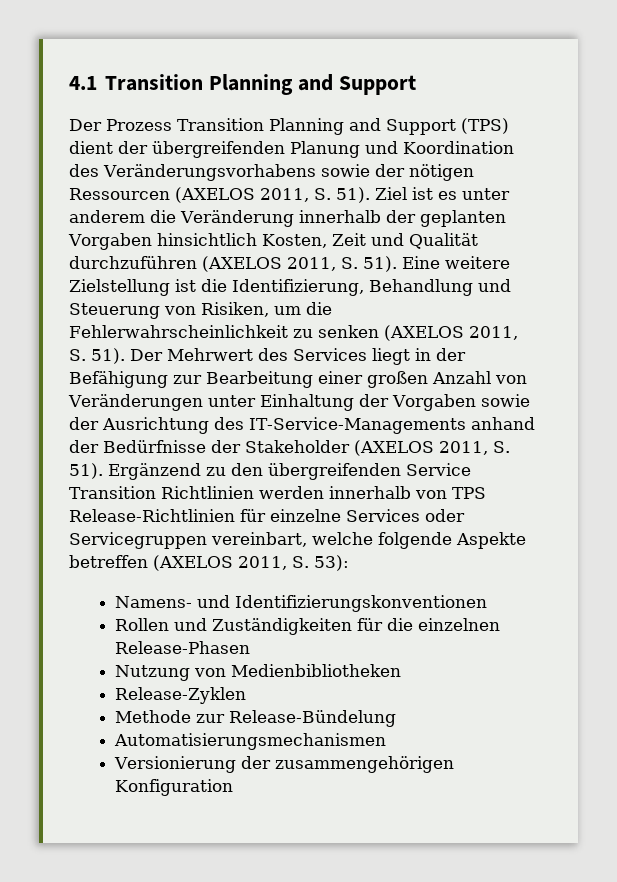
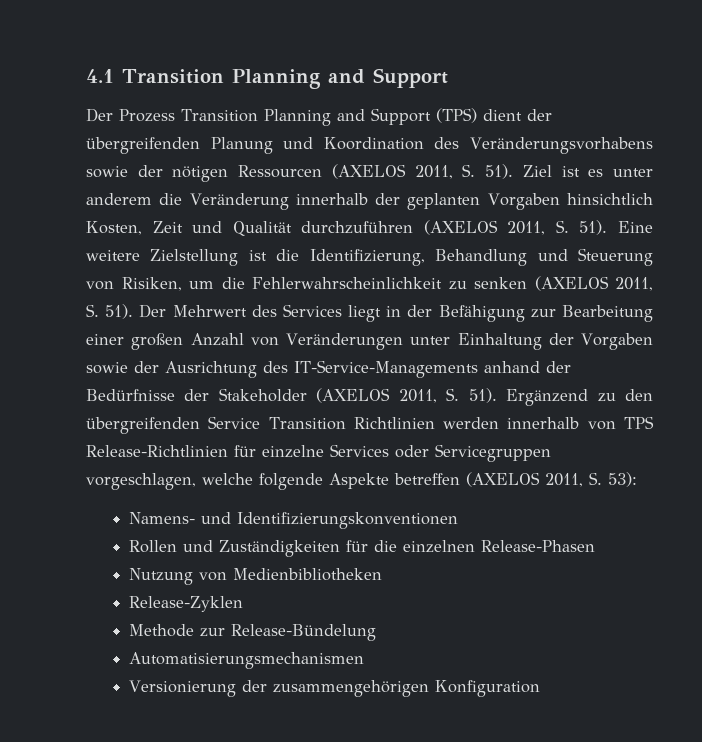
[211,532,307,547] vereinbart, -> [86,473,196,490] vorgeschlagen,

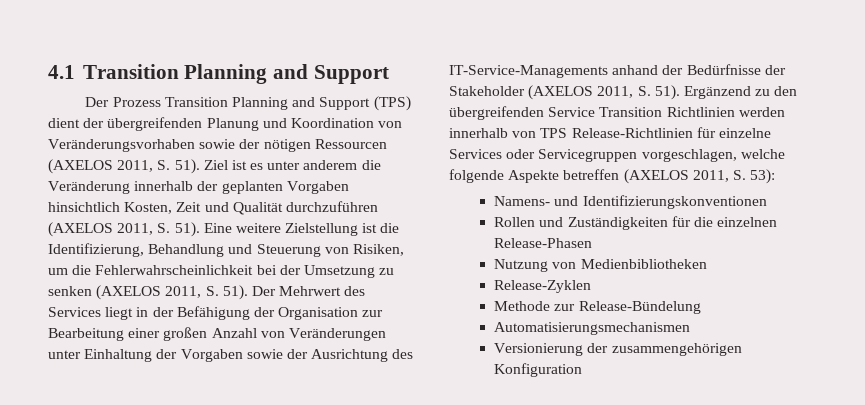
[434,137,654,154] des Veränderungsvorhabens -> [378,121,403,128] [48,139,195,152] von Veränderungsvorhaben
(442, 283) none -> [256,265,375,278] bei der Umsetzung
(525, 313) none -> [253,307,359,320] der Organisation

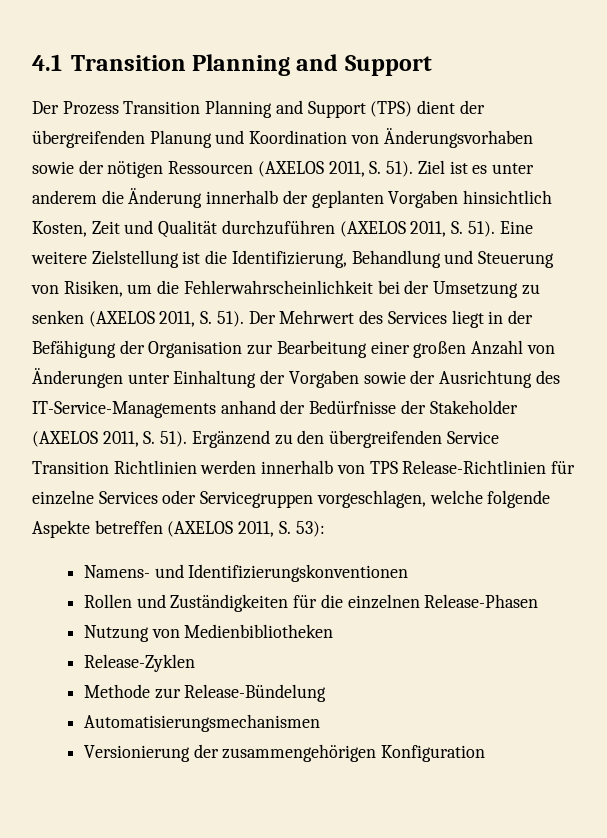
[48,139,195,152] Veränderungsvorhaben -> [383,128,533,148] Änderungsvorhaben
[48,181,130,194] Veränderung -> [128,188,203,208] Änderung
[288,328,386,341] Veränderungen -> [32,368,123,388] Änderungen

